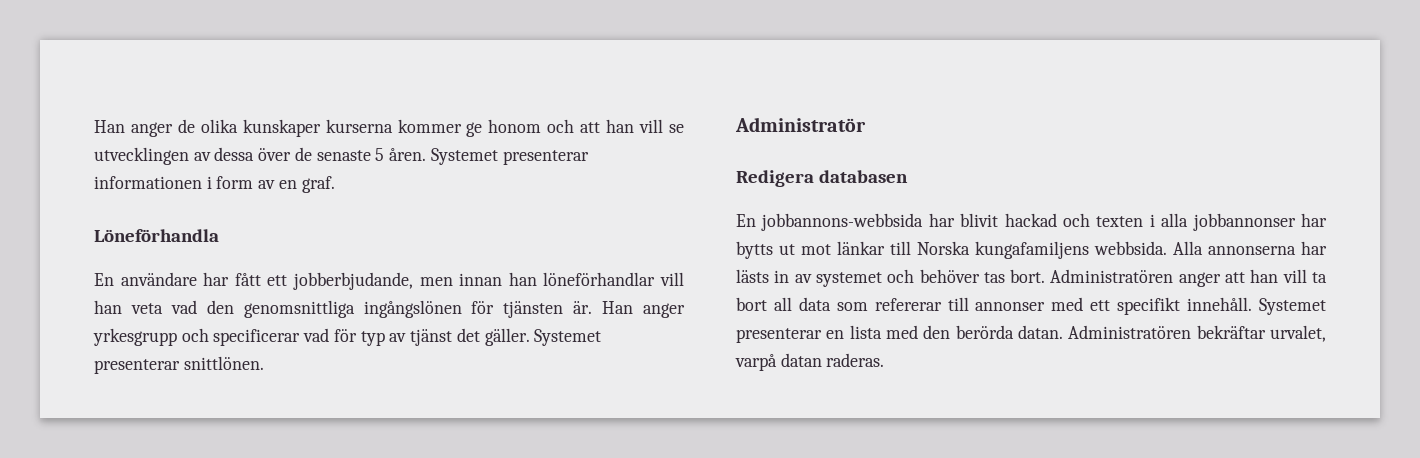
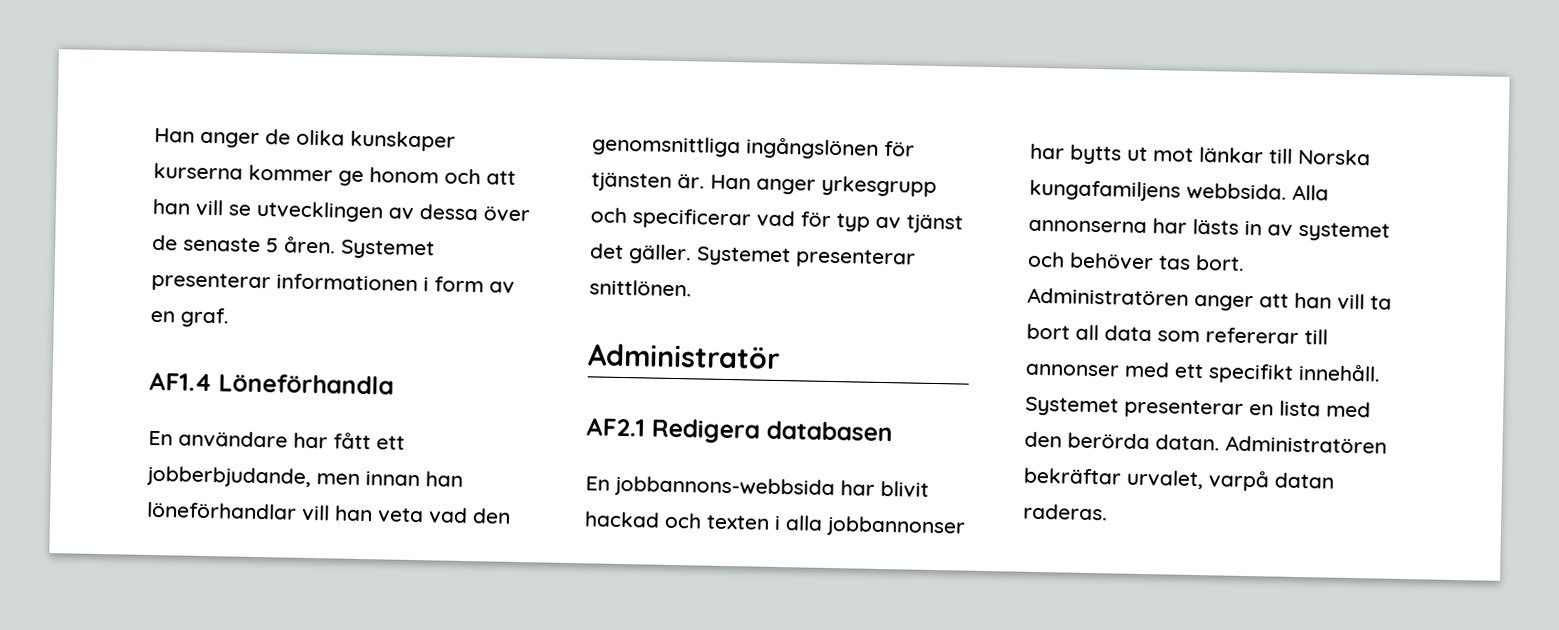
(335, 184) none -> [149,371,212,392] AF1.4
(866, 124) none -> [586,417,645,437] AF2.1

